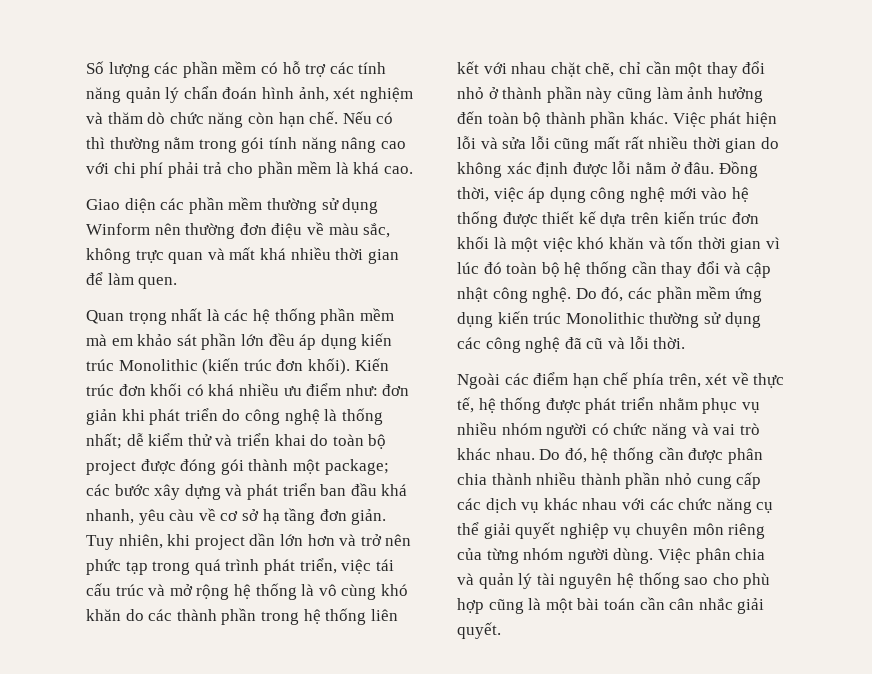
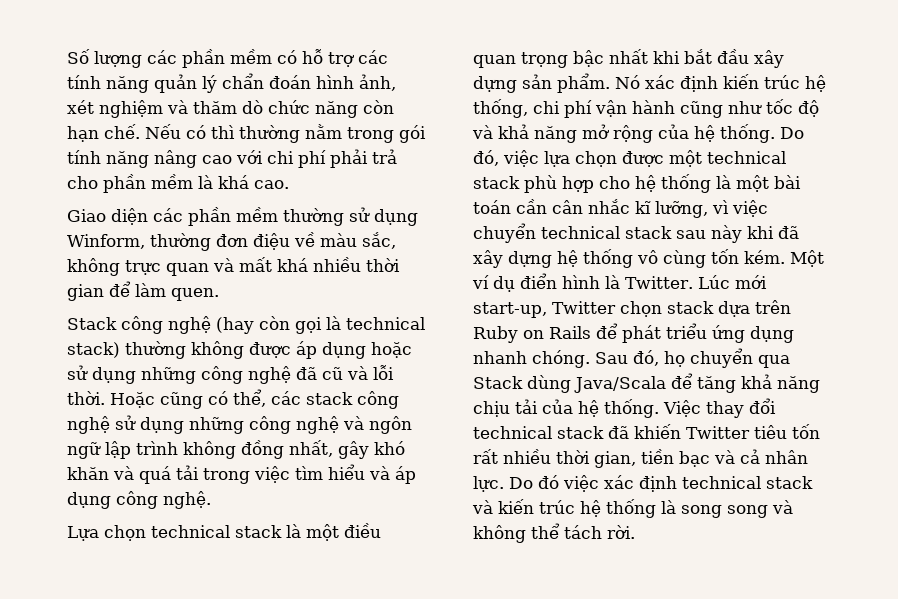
[86,223,181,235] Winform nên -> [67,234,145,249] Winform,
[86,308,394,325] [86,333,393,350] [86,358,389,375] [86,383,410,396] [86,408,383,425] [86,433,387,449] [86,459,389,475] [86,483,408,500] [86,508,387,525] [86,533,412,550] [86,558,394,575] [86,583,408,600] [86,608,398,625] [457,61,766,78] [457,86,763,103] [457,111,777,128] [457,136,779,153] [457,161,758,178] [457,187,749,203] [457,211,759,228] [457,236,780,253] [457,261,771,278] [457,286,762,303] [457,311,761,328] [457,337,481,349] Quan trọng nhất là các hệ thống phần mềm mà em khảo sát phần lớn đều áp dụng kiến trúc Monolithic (kiến trúc đơn khối). Kiến trúc đơn khối có khá nhiều ưu điểm như: đơn giản khi phát triển do công nghệ là thống nhất; dễ kiểm thử và triển khai do toàn bộ project được đóng gói thành một package; các bước xây dựng và phát triển ban đầu khá nhanh, yêu càu về cơ sở hạ tầng đơn giản. Tuy nhiên, khi project dần lớn hơn và trở nên phức tạp trong quá trình phát triển, việc tái cấu trúc và mở rộng hệ thống là vô cùng khó khăn do các thành phần trong hệ thống liên kết với nhau chặt chẽ, chỉ cần một thay đổi nhỏ ở thành phần này cũng làm ảnh hưởng đến toàn bộ thành phần khác. Việc phát hiện lỗi và sửa lỗi cũng mất rất nhiều thời gian do không xác định được lỗi nằm ở đâu. Đồng thời, việc áp dụng công nghệ mới vào hệ thống được thiết kế dựa trên kiến trúc đơn khối là một việc khó khăn và tốn thời gian vì lúc đó toàn bộ hệ thống cần thay đổi và cập nhật công nghệ. Do đó, các phần mềm ứng dụng kiến trúc Monolithic thường sử dụng các -> [67,316,425,334] [67,341,412,359] [67,365,196,384] Stack công nghệ (hay còn gọi là technical stack) thường không được áp dụng hoặc sử dụng những
[457,372,785,389] [457,397,760,414] [457,422,760,439] [457,447,763,464] [457,472,762,489] [457,498,774,514] [457,522,766,539] [457,548,766,564] [457,572,771,589] [457,598,524,614] // Ngoài các điểm hạn chế phía trên, xét về thực tế, hệ thống được phát triển nhằm phục vụ nhiều nhóm người có chức năng và vai trò khác nhau. Do đó, hệ thống cần được phân chia thành nhiều thành phần nhỏ cung cấp các dịch vụ khác nhau với các chức năng cụ thể giải quyết nghiệp vụ chuyên môn riêng của từng nhóm người dùng. Việc phân chia và quản lý tài nguyên hệ thống sao cho phù hợp cũng -> [110,389,399,409] [67,415,412,434] [67,440,405,459] [67,464,416,484] [67,491,211,509] [67,523,381,541] [473,49,784,68] [473,73,826,93] [473,99,819,118] [472,124,804,143] [473,150,786,167] [473,174,711,193] Hoặc cũng có thể, các stack công nghệ sử dụng những công nghệ và ngôn ngữ lập trình không đồng nhất, gây khó khăn và quá tải trong việc tìm hiểu và áp dụng công nghệ. // Lựa chọn technical stack là một điều quan trọng bậc nhất khi bắt đầu xây dựng sản phẩm. Nó xác định kiến trúc hệ thống, chi phí vận hành cũng như tốc độ và khả năng mở rộng của hệ thống. Do đó, việc lựa chọn được một technical stack phù hợp cho hệ thống
[737,598,765,614] [457,622,501,639] giải quyết. -> [635,200,768,218] [473,223,799,243] [473,249,824,268] [472,273,767,292] [473,300,791,318] [473,323,794,343] [473,348,790,368] [473,373,820,393] [473,398,776,418] [473,424,820,439] [473,449,808,468] [473,475,813,492] [472,499,793,518] [473,523,635,543] kĩ lưỡng, vì việc chuyển technical stack sau này khi đã xây dựng hệ thống vô cùng tốn kém. Một ví dụ điển hình là Twitter. Lúc mới start-up, Twitter chọn stack dựa trên Ruby on Rails để phát triểu ứng dụng nhanh chóng. Sau đó, họ chuyển qua Stack dùng Java/Scala để tăng khả năng chịu tải của hệ thống. Việc thay đổi technical stack đã khiến Twitter tiêu tốn rất nhiều thời gian, tiền bạc và cả nhân lực. Do đó việc xác định technical stack và kiến trúc hệ thống là song song và không thể tách rời.

